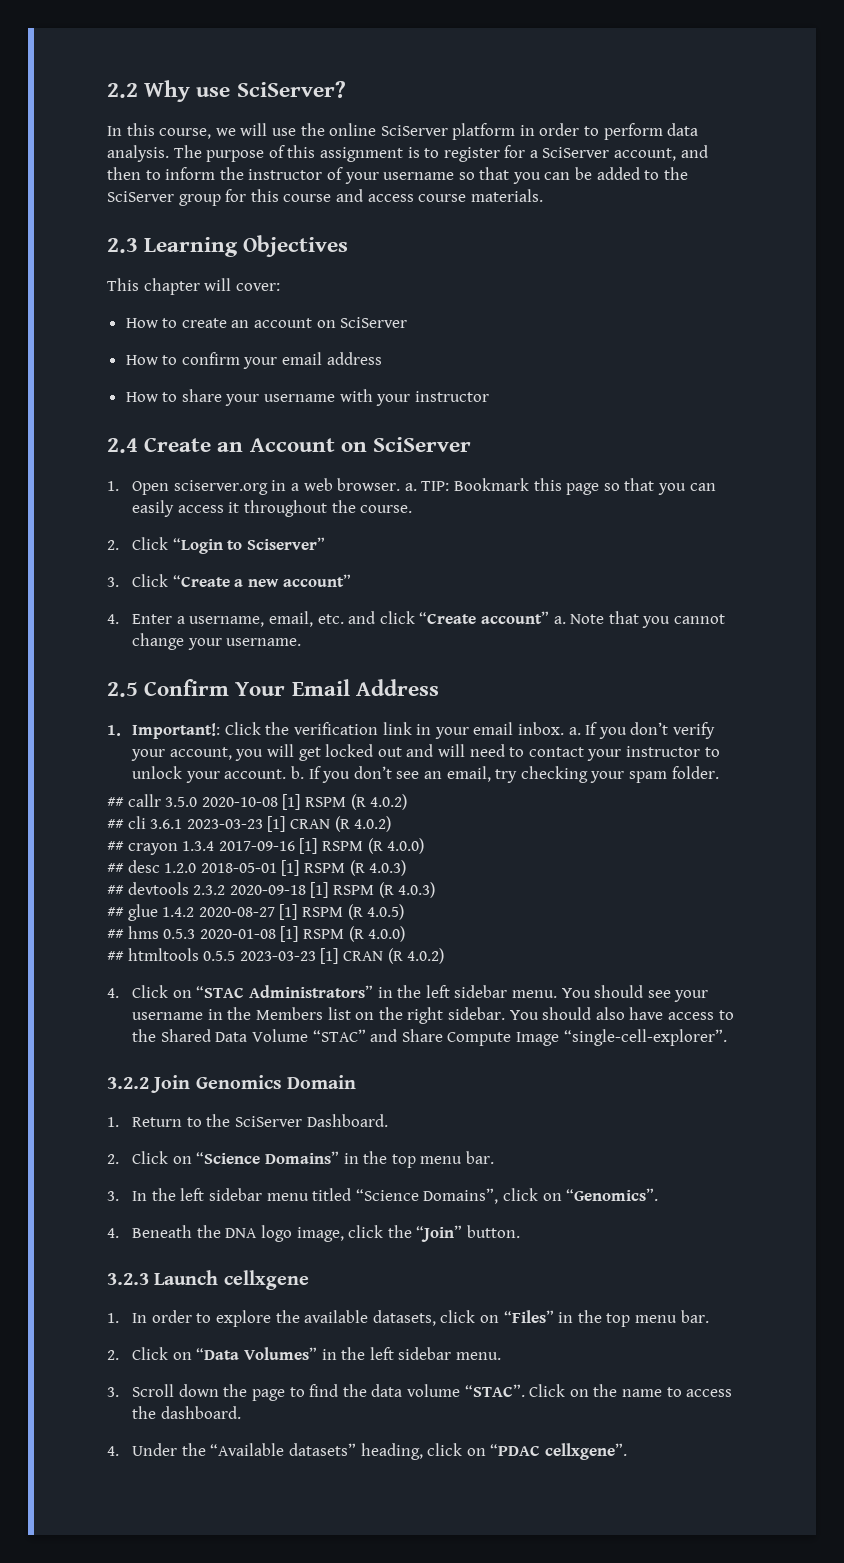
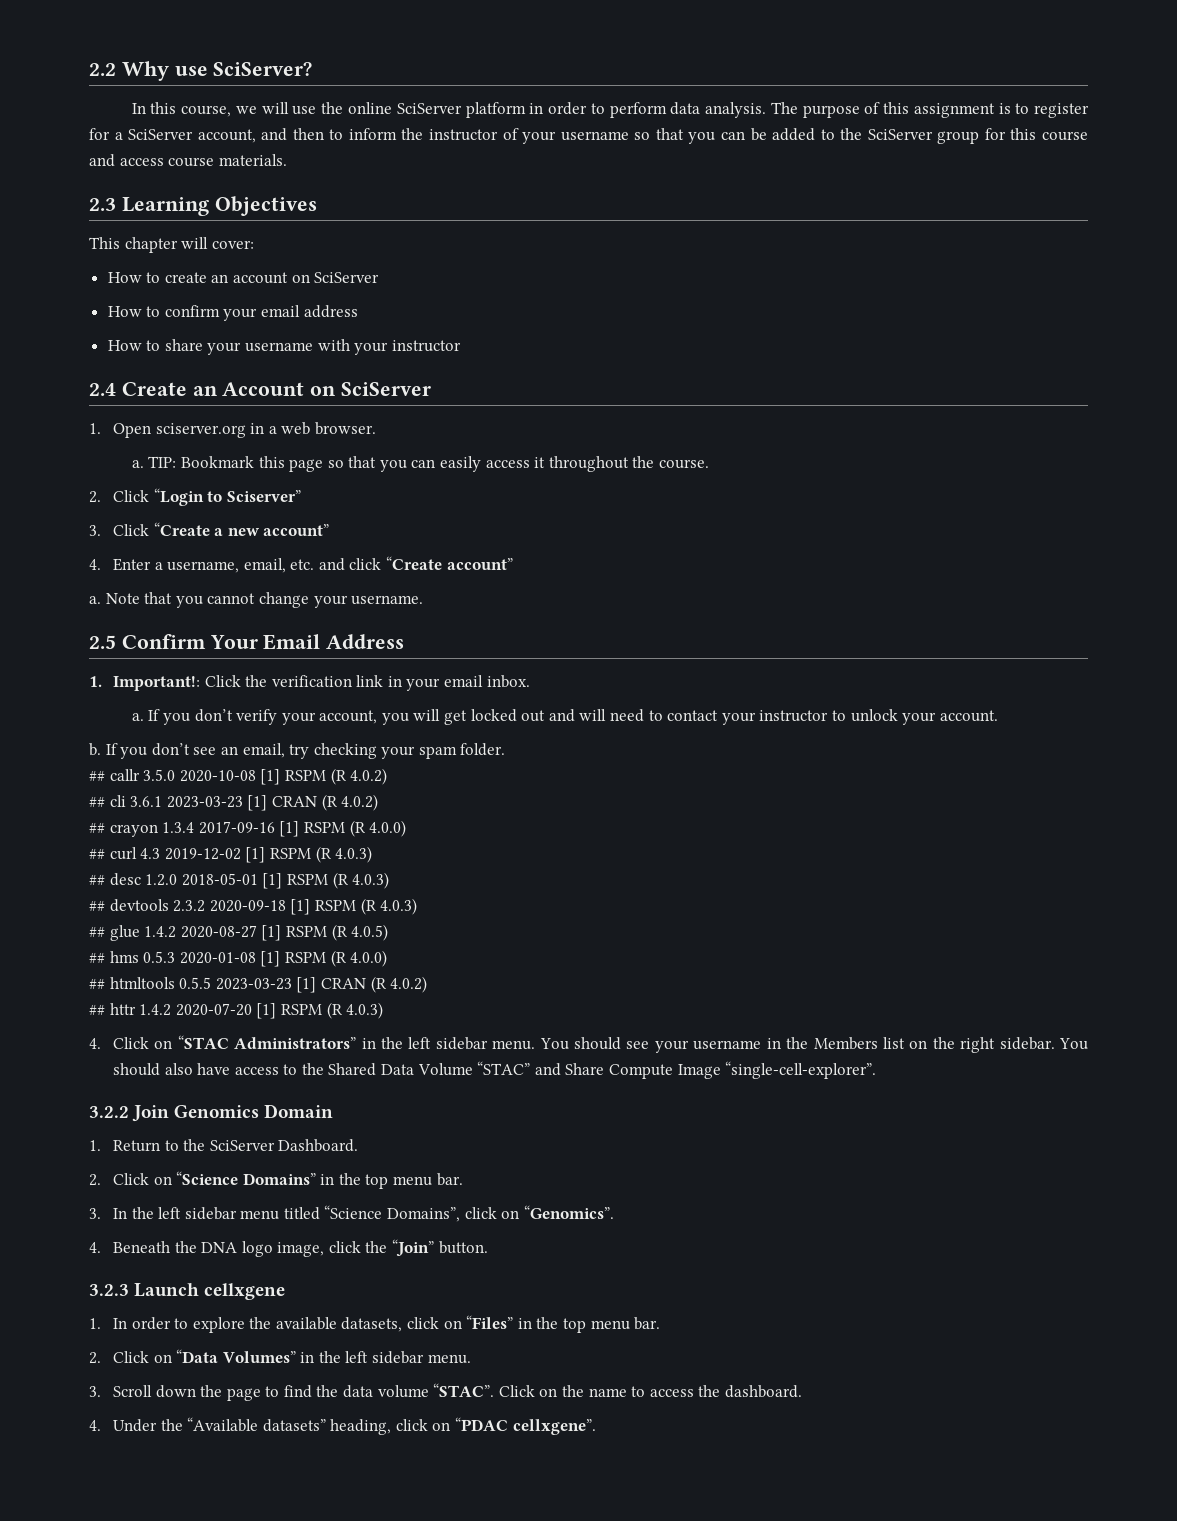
(401, 484) none -> (376, 428) //
(549, 617) none -> (513, 564) //
(564, 728) none -> (530, 681) //
(287, 774) none -> (998, 716) //
(425, 846) none -> [89,846,373,863] // ## curl 4.3 2019-12-02 [1] RSPM (R 4.0.3)
(445, 956) none -> [89,1002,384,1019] // ## httr 1.4.2 2020-07-20 [1] RSPM (R 4.0.3)

